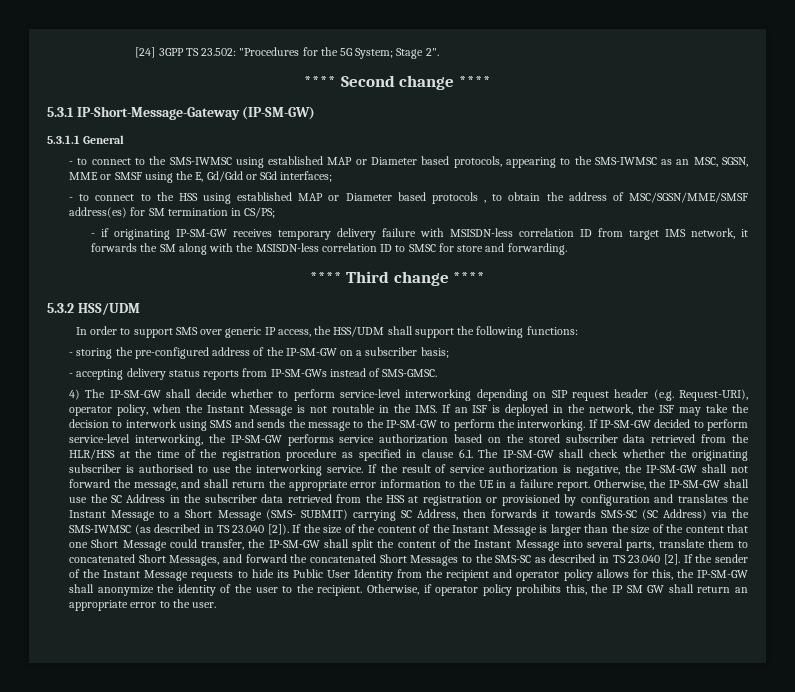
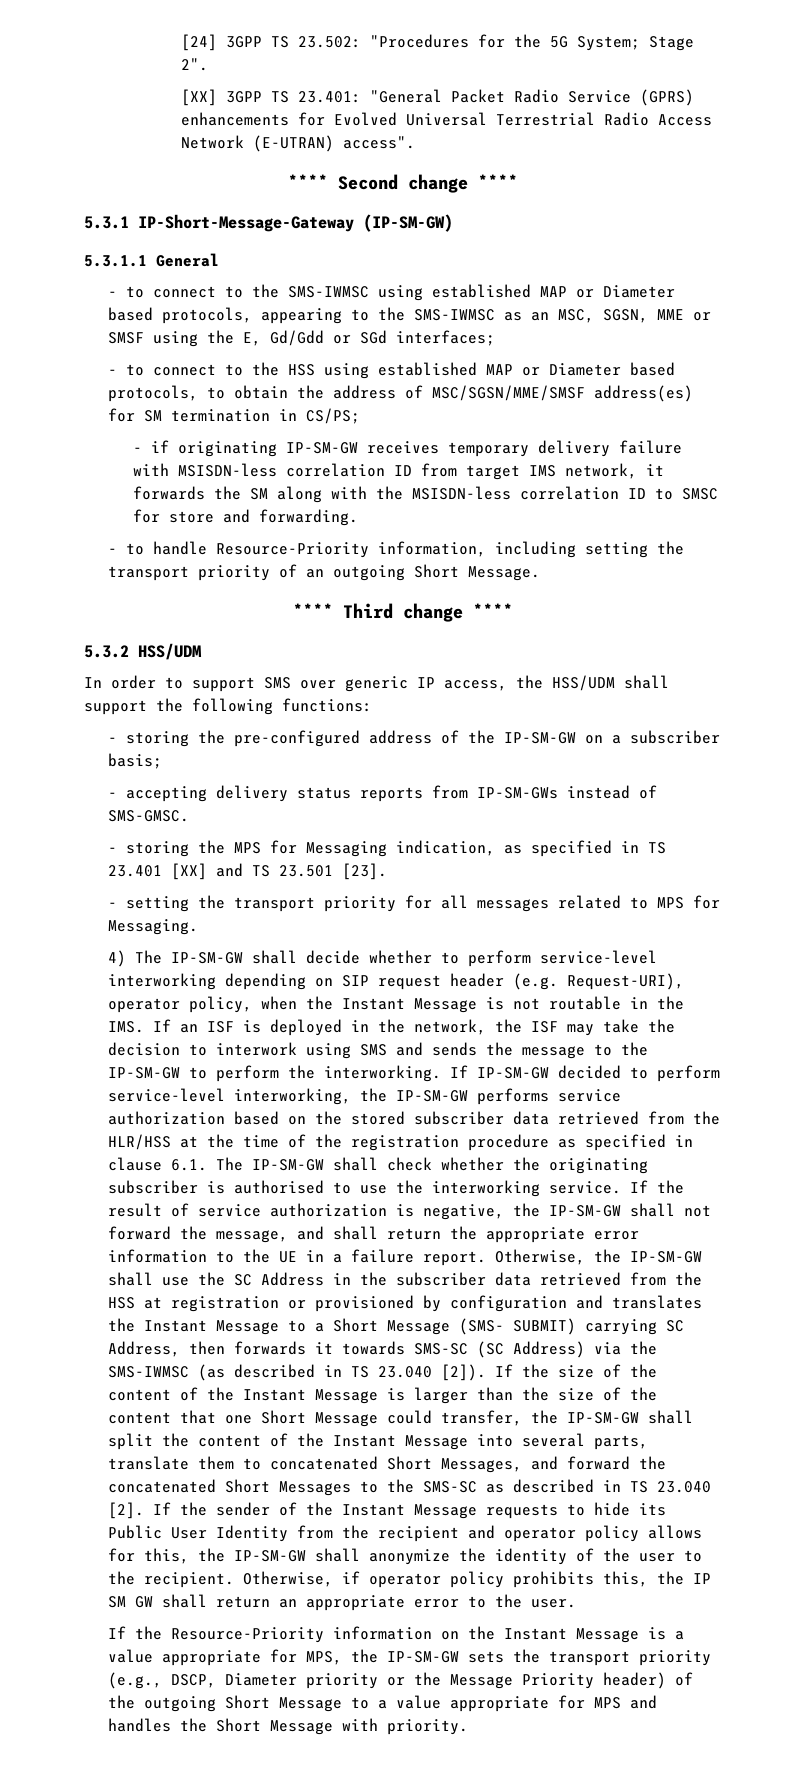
(439, 52) none -> [180,89,694,106] [180,112,712,126] [180,135,415,152] // [XX] 3GPP TS 23.401: "General Packet Radio Service (GPRS) enhancements for Evolved Universal Terrestrial Radio Access Network (E-UTRAN) access".
[431,192,487,204] protocols , -> [108,385,199,402] protocols,
(567, 249) none -> [108,541,685,558] [108,564,541,581] // - to handle Resource-Priority information, including setting the transport priority of an outgoing Short Message.
(438, 373) none -> [108,840,667,857] [108,863,388,880] [108,895,721,912] [108,919,199,935] // - storing the MPS for Messaging indication, as specified in TS 23.401 [XX] and TS 23.501 [23]. // - setting the transport priority for all messages related to MPS for Messaging.
(217, 605) none -> [108,1626,685,1643] [108,1649,712,1666] [108,1672,694,1689] [108,1695,658,1712] [108,1718,469,1735] // If the Resource-Priority information on the Instant Message is a value appropriate for MPS, the IP-SM-GW sets the transport priority (e.g., DSCP, Diameter priority or the Message Priority header) of the outgoing Short Message to a value appropriate for MPS and handles the Short Message with priority.

